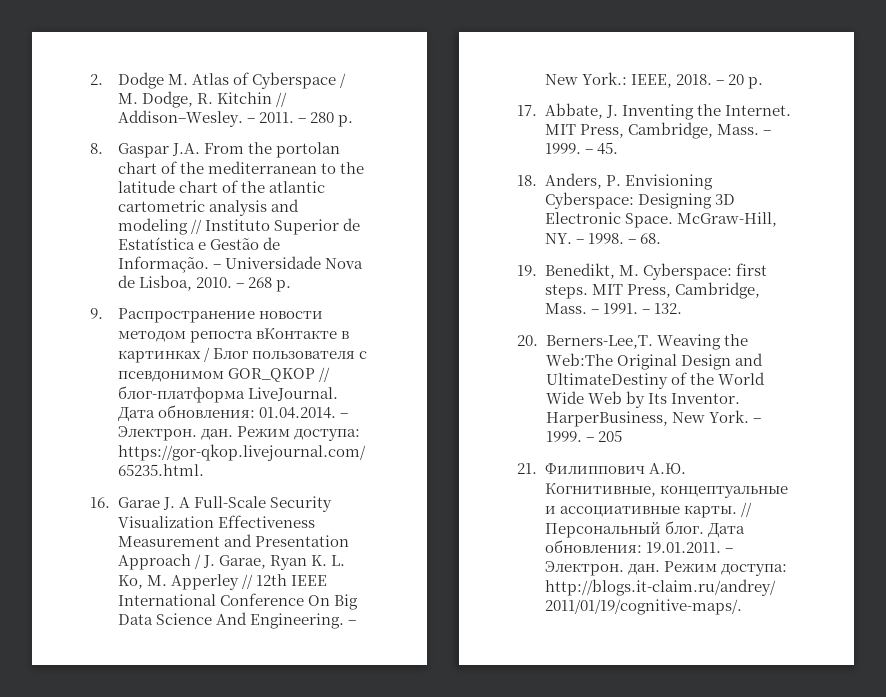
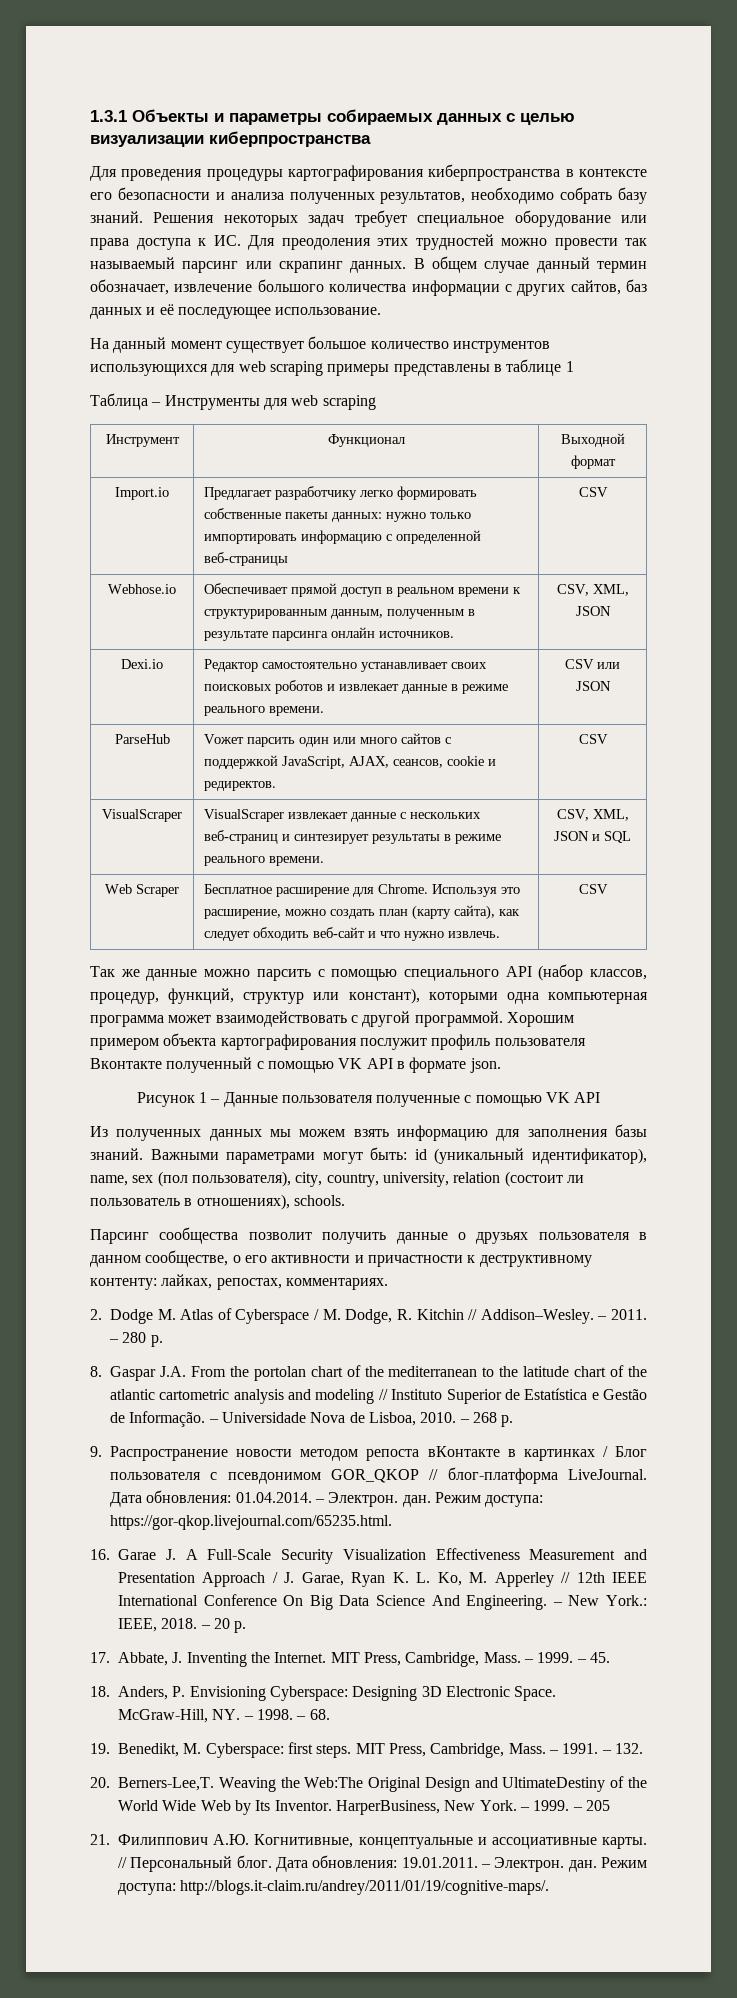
(90, 79) none -> [90,109,575,125] [90,131,371,147] [90,164,647,181] [90,187,647,204] [90,210,648,227] [90,234,647,250] [90,256,647,273] [90,279,647,296] [90,304,382,319] [90,336,550,353] [90,359,574,376] [90,393,376,410] [105,434,180,447] [327,434,405,447] [560,433,625,447] [570,455,616,469] [115,487,169,500] [204,486,478,500] [204,508,472,522] [204,530,482,544] [204,552,289,566] [578,487,608,497] [108,584,176,594] [204,583,522,597] [204,609,476,619] [204,627,455,641] [556,584,629,596] [575,606,611,616] [121,659,163,669] [204,659,488,672] [204,680,509,694] [204,706,325,716] [565,659,620,669] [575,681,611,691] [114,734,170,744] [204,733,452,747] [204,755,497,769] [204,781,277,791] [578,734,608,744] [102,809,182,822] [204,809,482,822] [204,830,502,844] [204,856,325,866] [556,809,629,821] [554,831,631,843] [105,884,179,897] [204,884,521,897] [204,905,521,920] [204,927,501,941] [578,884,608,894] [90,964,647,981] [90,988,648,1004] [90,1011,574,1027] [90,1033,586,1050] [90,1057,501,1073] [136,1092,601,1107] [90,1124,647,1141] [90,1147,647,1164] [90,1171,584,1187] [90,1194,345,1210] [90,1227,647,1244] [90,1250,592,1267] [90,1274,388,1290] 1.3.1 Объекты и параметры собираемых данных с целью визуализации киберпространства // Для проведения процедуры картографирования киберпространства в контексте его безопасности и анализа полученных результатов, необходимо собрать базу знаний. Решения некоторых задач требует специальное оборудование или права доступа к ИС. Для преодоления этих трудностей можно провести так называемый парсинг или скрапинг данных. В общем случае данный термин обозначает, извлечение большого количества информации с других сайтов, баз данных и её последующее использование. // На данный момент существует большое количество инструментов использующихся для web scraping примеры представлены в таблице 1 // Таблица – Инструменты для web scraping // Инструмент | Функционал | Выходной формат // Import.io | Предлагает разработчику легко формировать собственные пакеты данных: нужно только импортировать информацию с определенной веб-страницы | CSV // Webhose.io | Обеспечивает прямой доступ в реальном времени к структурированным данным, полученным в результате парсинга онлайн источников. | CSV, XML, JSON // Dexi.io | Редактор самостоятельно устанавливает своих поисковых роботов и извлекает данные в режиме реального времени. | CSV или JSON // ParseHub | Vожет парсить один или много сайтов с поддержкой JavaScript, AJAX, сеансов, cookie и редиректов. | CSV // VisualScraper | VisualScraper извлекает данные с нескольких веб-страниц и синтезирует результаты в режиме реального времени. | CSV, XML, JSON и SQL // Web Scraper | Бесплатное расширение для Chrome. Используя это расширение, можно создать план (карту сайта), как следует обходить веб-сайт и что нужно извлечь. | CSV // Так же данные можно парсить с помощью специального API (набор классов, процедур, функций, структур или констант), которыми одна компьютерная программа может взаимодействовать с другой программой. Хорошим примером объекта картографирования послужит профиль пользователя Вконтакте полученный с помощью VK API в формате json. // Рисунок 1 – Данные пользователя полученные с помощью VK API // Из полученных данных мы можем взять информацию для заполнения базы знаний. Важными параметрами могут быть: id (уникальный идентификатор), name, sex (пол пользователя), city, country, university, relation (состоит ли пользователь в отношениях), schools. // Парсинг сообщества позволит получить данные о друзьях пользователя в данном сообществе, о его активности и причастности к деструктивному контенту: лайках, репостах, комментариях. //

